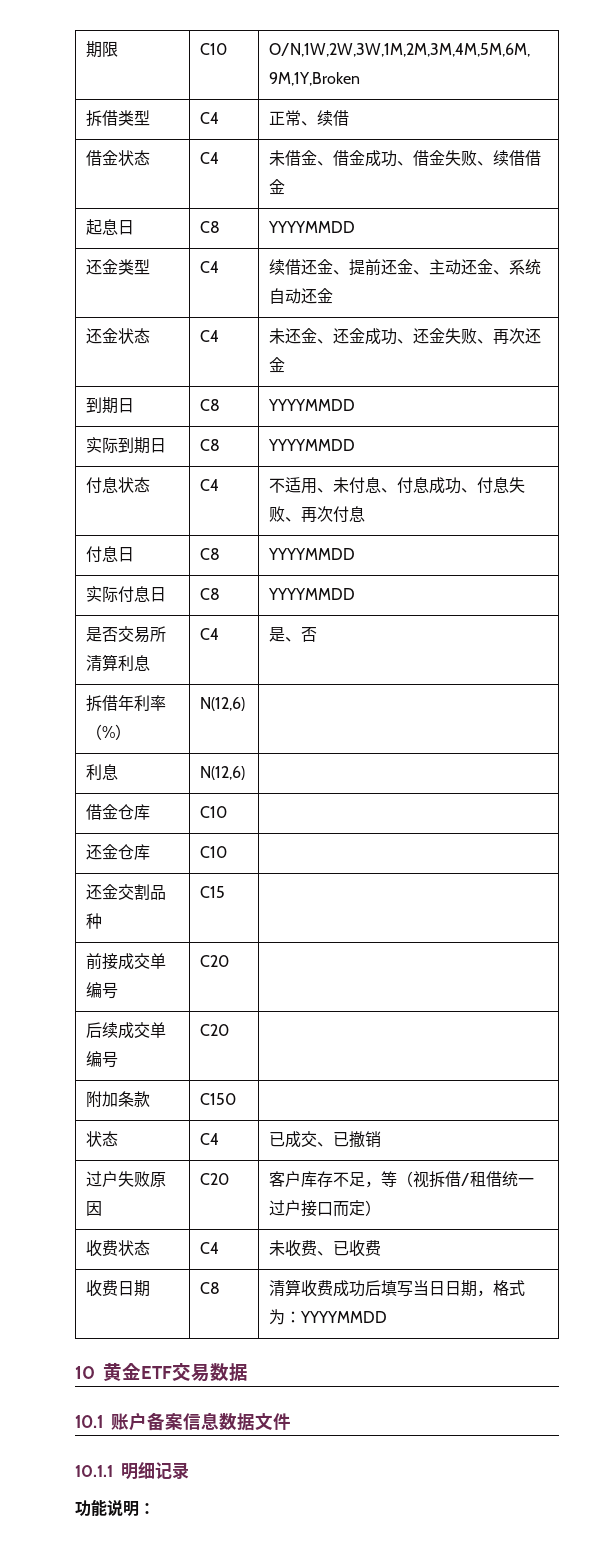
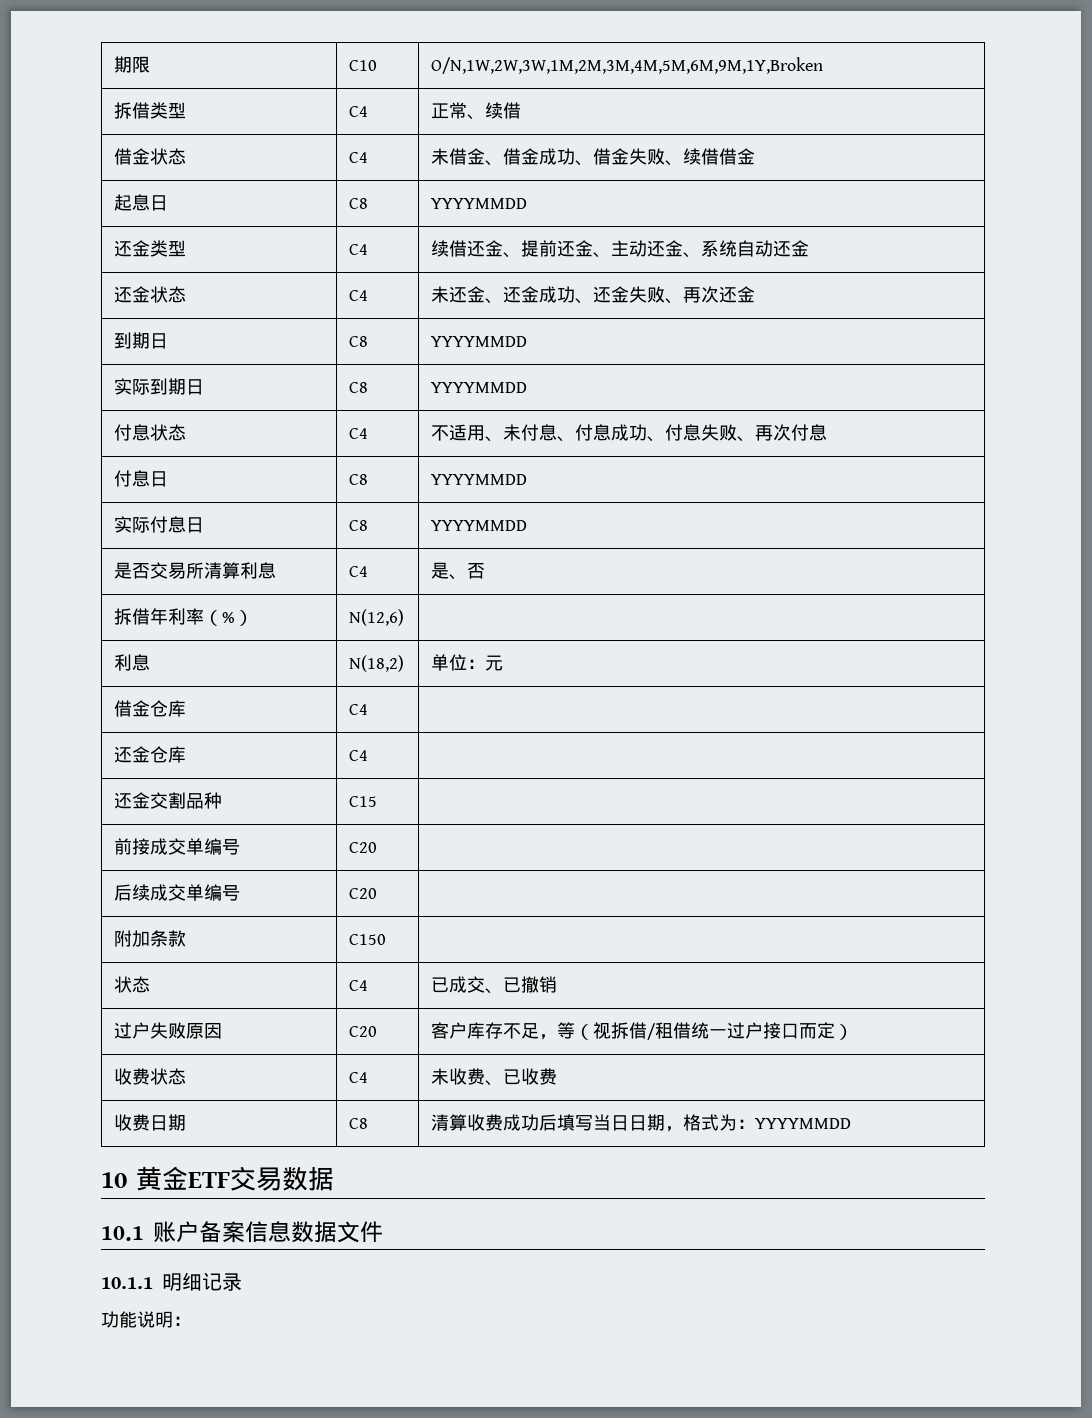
[200,766,246,780] N(12,6) | -> [349,655,405,672] [431,654,504,671] N(18,2) | 单位：元
[200,806,228,818] C10 -> [349,704,369,715] C4
[200,846,228,858] C10 -> [349,750,369,761] C4

